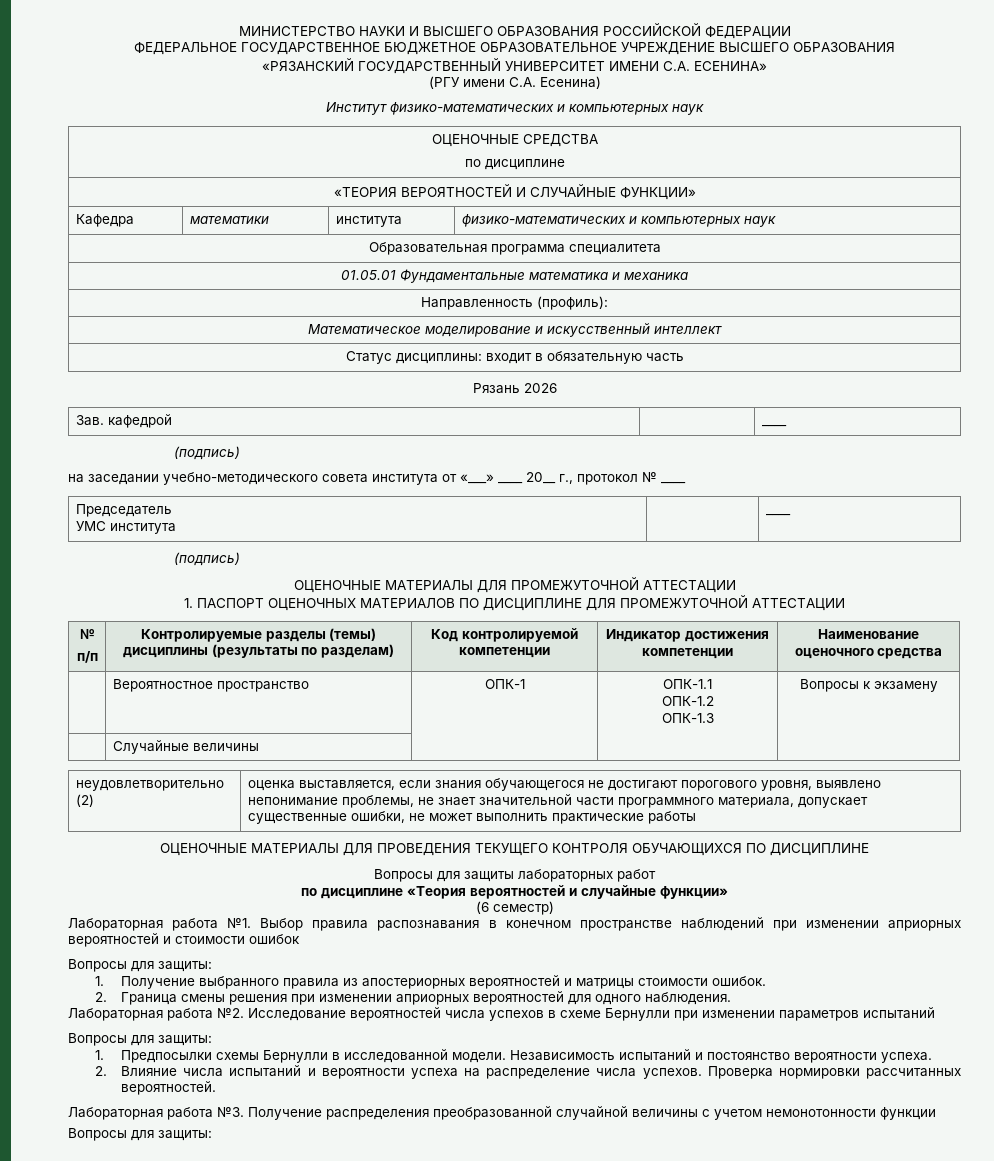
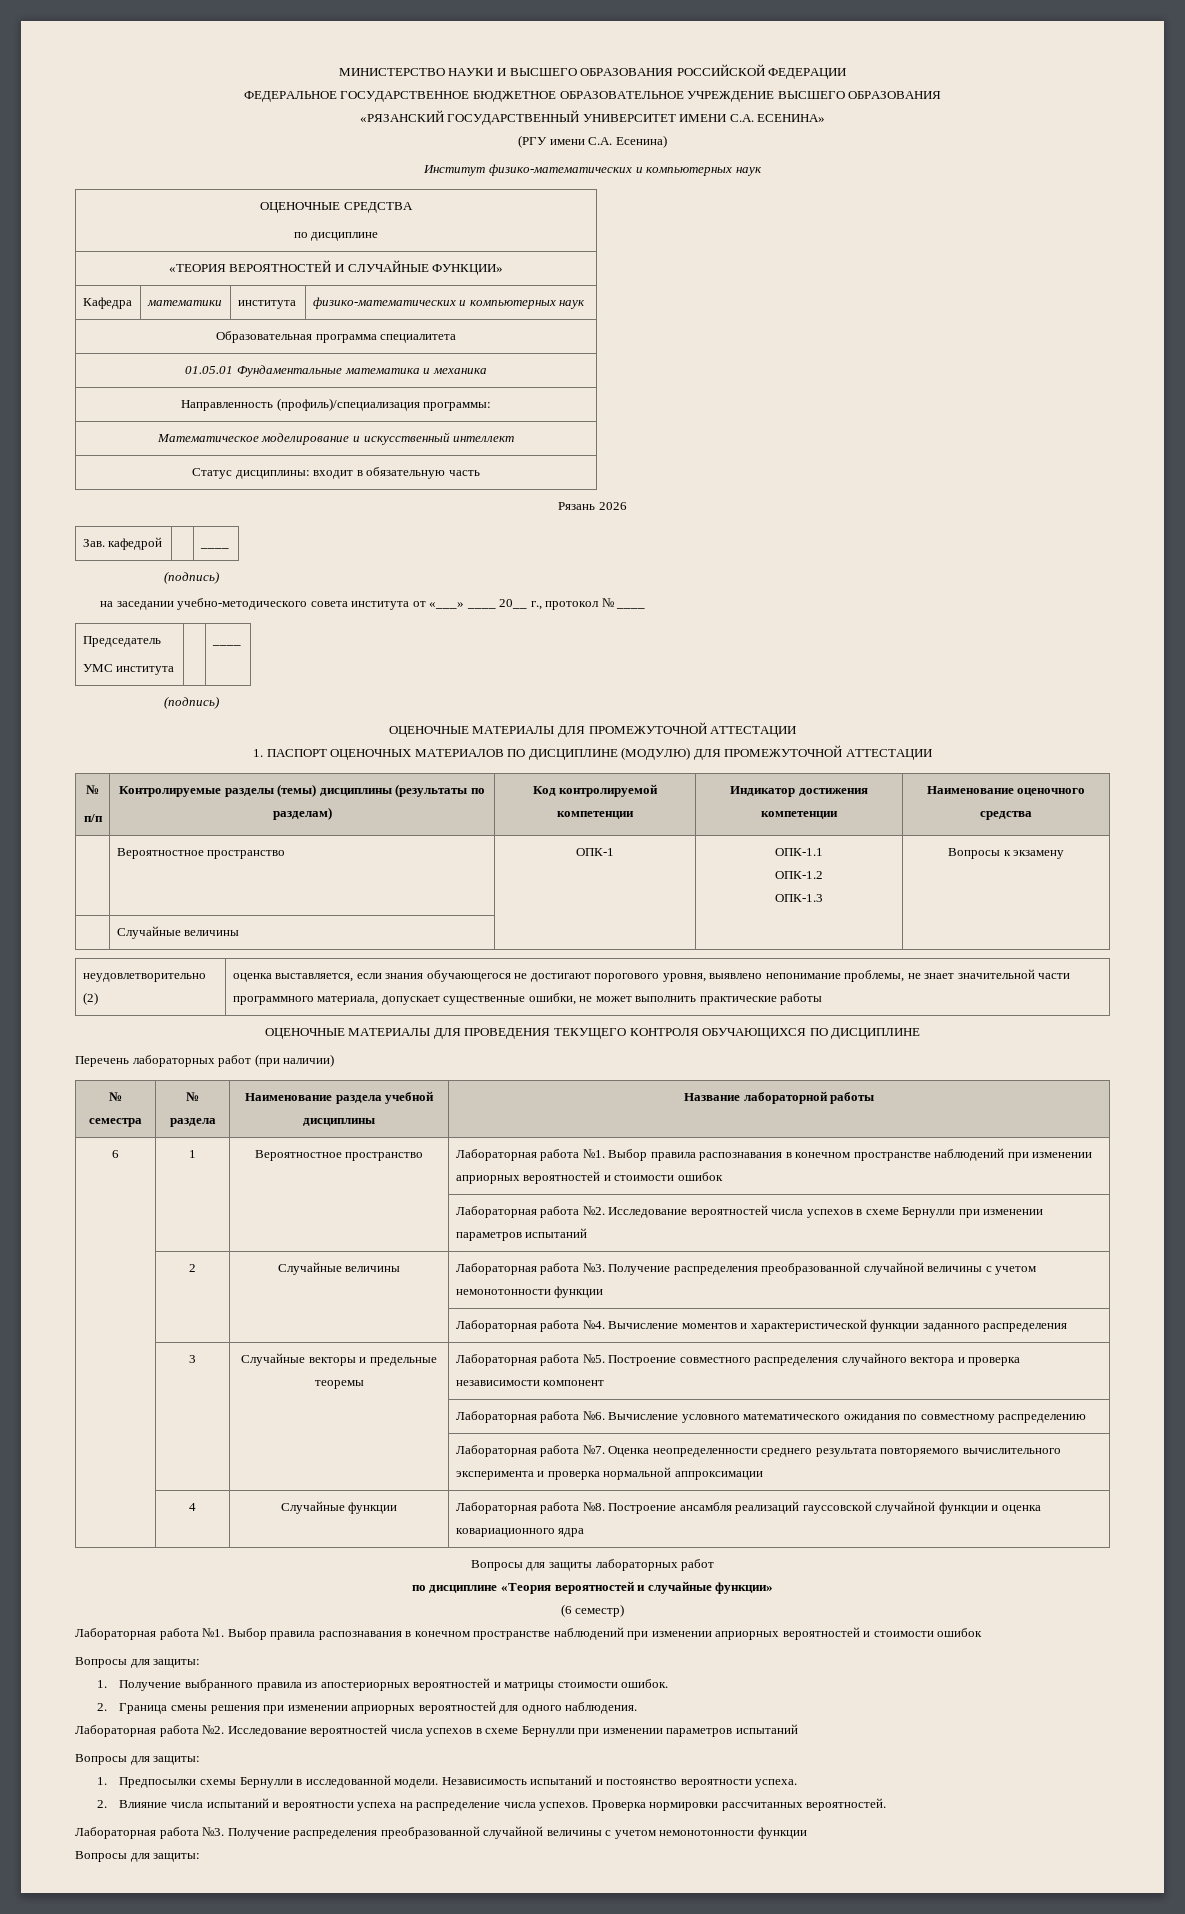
[537,296,608,310] (профиль): -> [276,398,492,411] (профиль)/специализация программы:
(582, 604) none -> [621,747,691,760] (МОДУЛЮ)
(869, 849) none -> [75,1054,335,1067] [109,1092,122,1101] [89,1118,142,1127] [186,1092,199,1101] [169,1118,216,1127] [244,1091,435,1104] [303,1118,375,1126] [683,1091,875,1104] [112,1150,119,1158] [189,1150,196,1158] [254,1150,424,1161] [455,1148,1093,1161] [455,1171,723,1184] [455,1205,1044,1218] [455,1228,588,1241] [189,1264,196,1272] [277,1262,401,1275] [455,1262,1037,1275] [455,1286,604,1298] [455,1319,1068,1332] [189,1355,196,1363] [241,1353,437,1366] [314,1380,364,1389] [455,1353,1021,1366] [455,1380,605,1386] [455,1411,1087,1423] [455,1445,1061,1457] [455,1467,763,1480] [189,1503,196,1511] [280,1501,398,1514] [455,1501,1041,1514] [455,1528,585,1537] // Перечень лабораторных работ (при наличии) // № семестра | № раздела | Наименование раздела учебной дисциплины | Название лабораторной работы // 6 | 1 | Вероятностное пространство | Лабораторная работа №1. Выбор правила распознавания в конечном пространстве наблюдений при изменении априорных вероятностей и стоимости ошибок // | | | Лабораторная работа №2. Исследование вероятностей числа успехов в схеме Бернулли при изменении параметров испытаний // | 2 | Случайные величины | Лабораторная работа №3. Получение распределения преобразованной случайной величины с учетом немонотонности функции // | | | Лабораторная работа №4. Вычисление моментов и характеристической функции заданного распределения // | 3 | Случайные векторы и предельные теоремы | Лабораторная работа №5. Построение совместного распределения случайного вектора и проверка независимости компонент // | | | Лабораторная работа №6. Вычисление условного математического ожидания по совместному распределению // | | | Лабораторная работа №7. Оценка неопределенности среднего результата повторяемого вычислительного эксперимента и проверка нормальной аппроксимации // | 4 | Случайные функции | Лабораторная работа №8. Построение ансамбля реализаций гауссовской случайной функции и оценка ковариационного ядра

